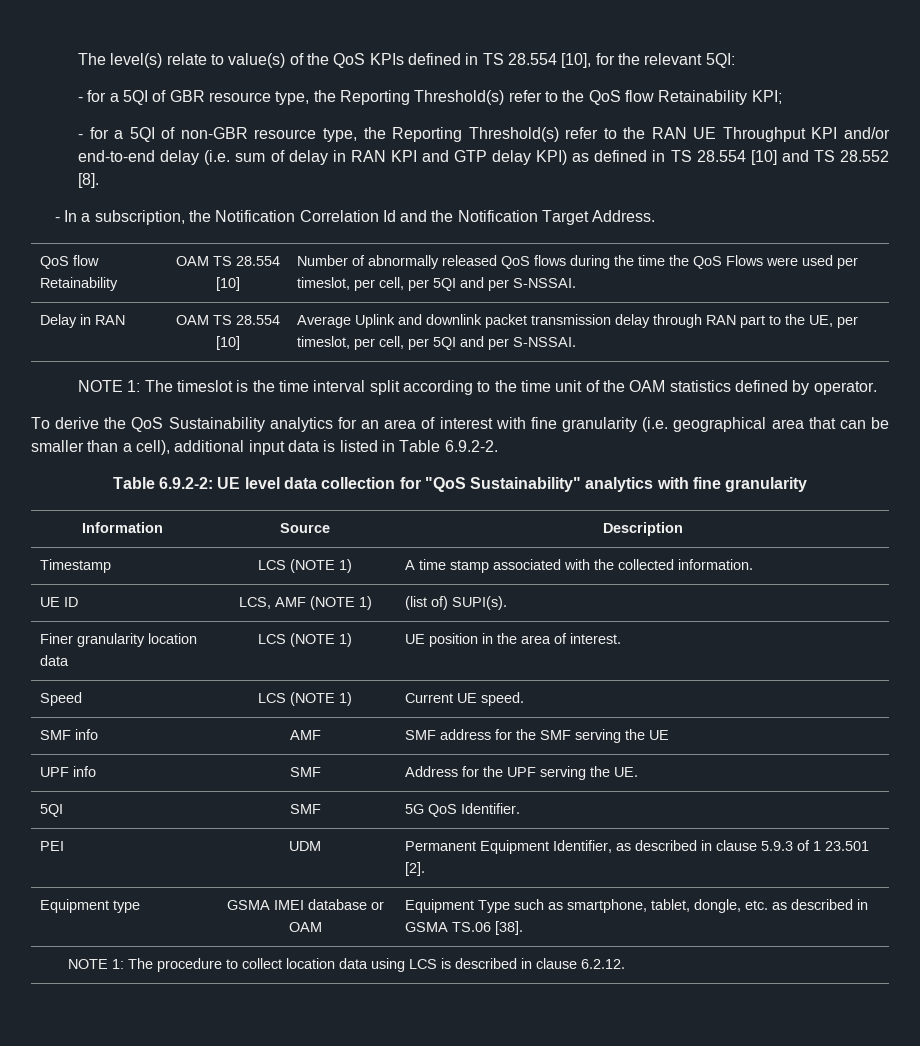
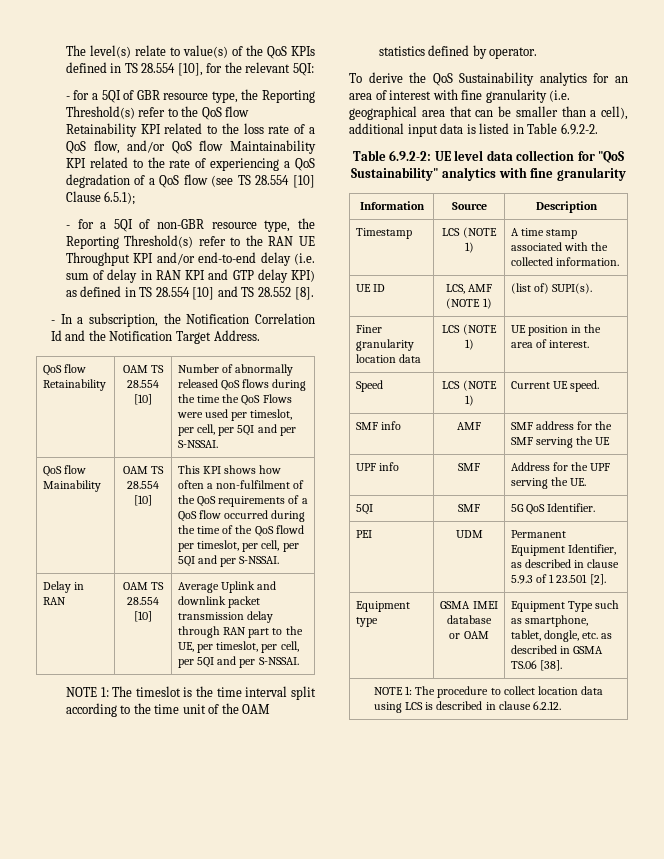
[751,90,782,104] KPI; -> [140,123,315,134] [65,140,316,154] [65,157,315,171] [65,174,315,188] [65,191,136,205] KPI related to the loss rate of a QoS flow, and/or QoS flow Maintainability KPI related to the rate of experiencing a QoS degradation of a QoS flow (see TS 28.554 [10] Clause 6.5.1);
(577, 283) none -> [43,465,87,477] [43,480,102,492] [122,466,165,474] [127,481,159,489] [134,495,152,506] [178,465,282,474] [178,480,305,489] [178,495,308,507] [178,510,306,522] [178,525,304,537] [178,540,299,552] [178,555,280,567] // QoS flow Mainability | OAM TS 28.554 [10] | This KPI shows how often a non-fulfilment of the QoS requirements of a QoS flow occurred during the time of the QoS flowd per timeslot, per cell, per 5QI and per S-NSSAI.

